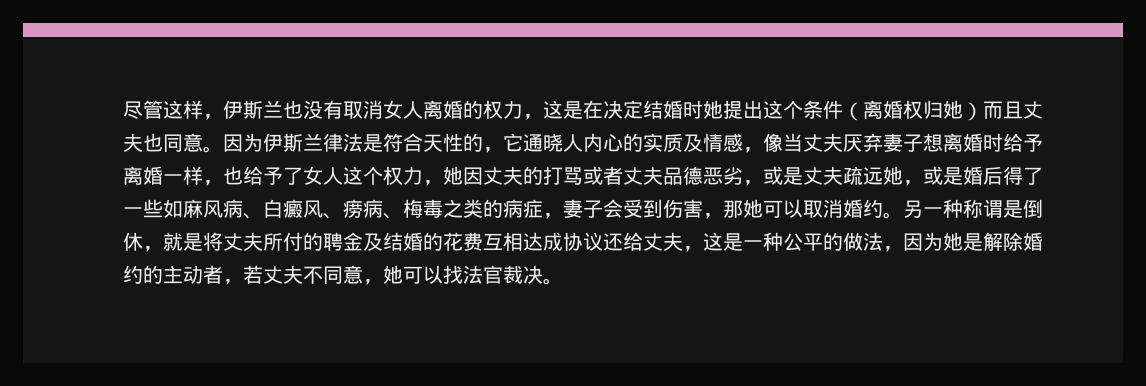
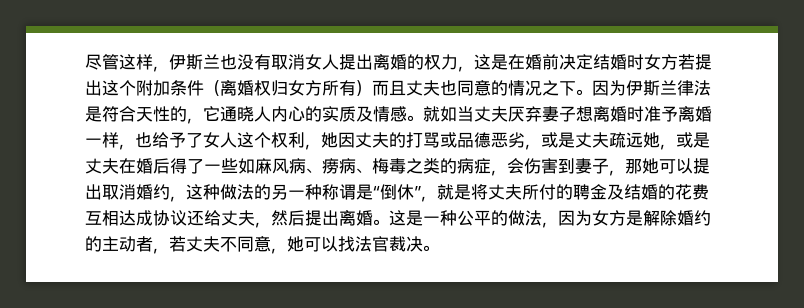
(423, 110) none -> [339,54,373,70] 提出
(603, 109) none -> [525,54,559,70] 婚前
[703,100,723,119] 她 -> [644,54,695,70] 女方若
(803, 109) none -> [136,80,170,96] 附加
[943,100,963,119] 她 -> [288,80,356,96] 女方所有
(203, 142) none -> [491,80,576,96] 的情况之下
[743,133,783,153] ，像 -> [407,106,457,122] 。就如
[1003,133,1023,152] 给 -> [644,106,661,122] 准
[403,166,423,185] 力 -> [288,132,305,148] 利
[603,166,663,185] 者丈夫 -> (457, 140) none
(963, 176) none -> [85,158,136,174] 丈夫在
[263,199,343,219] 白癜风、 -> (322, 170) none
[563,199,703,218] 妻子会受到伤害 -> [507,158,609,174] 会伤害到妻子
(803, 208) none -> [693,158,710,174] [85,184,102,200] 提出
[883,199,1043,219] [123,232,143,251] 。另一种称谓是倒休 -> [170,184,421,202] ，这种做法的另一种称谓是“倒休”
(703, 249) none -> [271,210,389,226] 然后提出离婚。
[943,232,963,251] 她 -> [592,210,626,226] 女方

